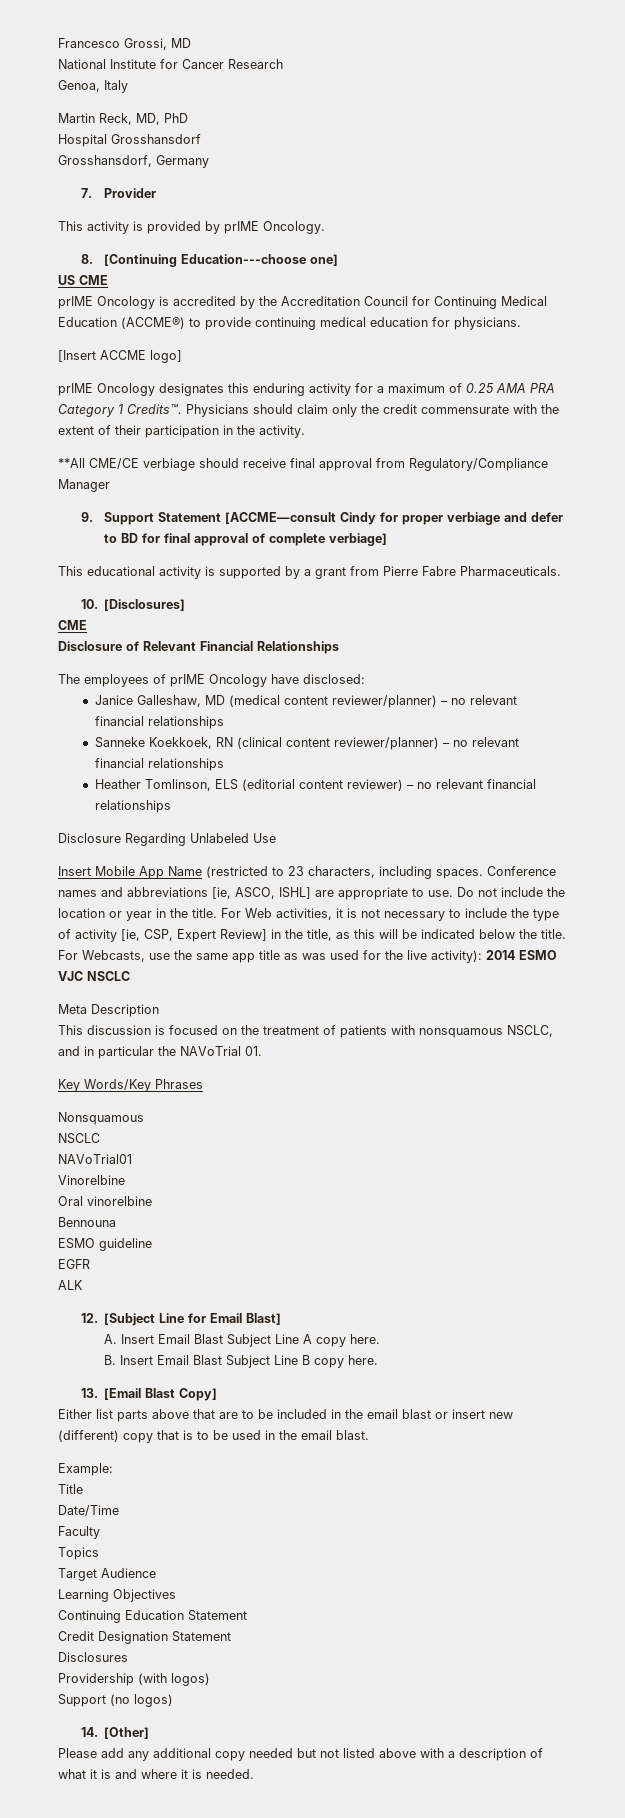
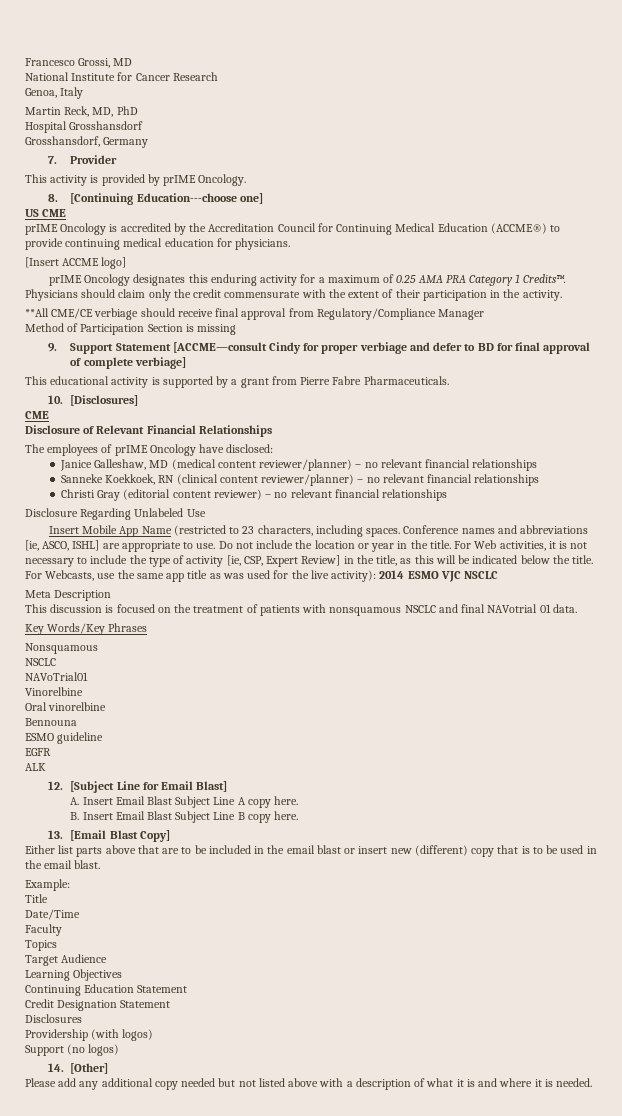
(110, 485) none -> [25,323,237,335] // Method of Participation Section is missing
[94,779,238,791] Heather Tomlinson, ELS -> [60,489,121,501] Christi Gray
[507,1025,553,1037] [58,1046,262,1059] NSCLC, and in particular the NAVoTrial 01. -> [404,604,577,613] NSCLC and final NAVotrial 01 data.

